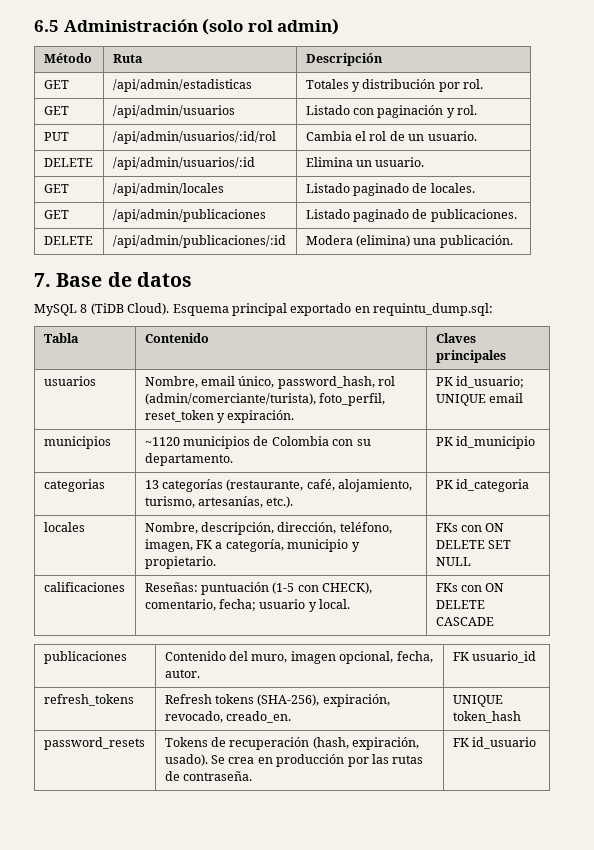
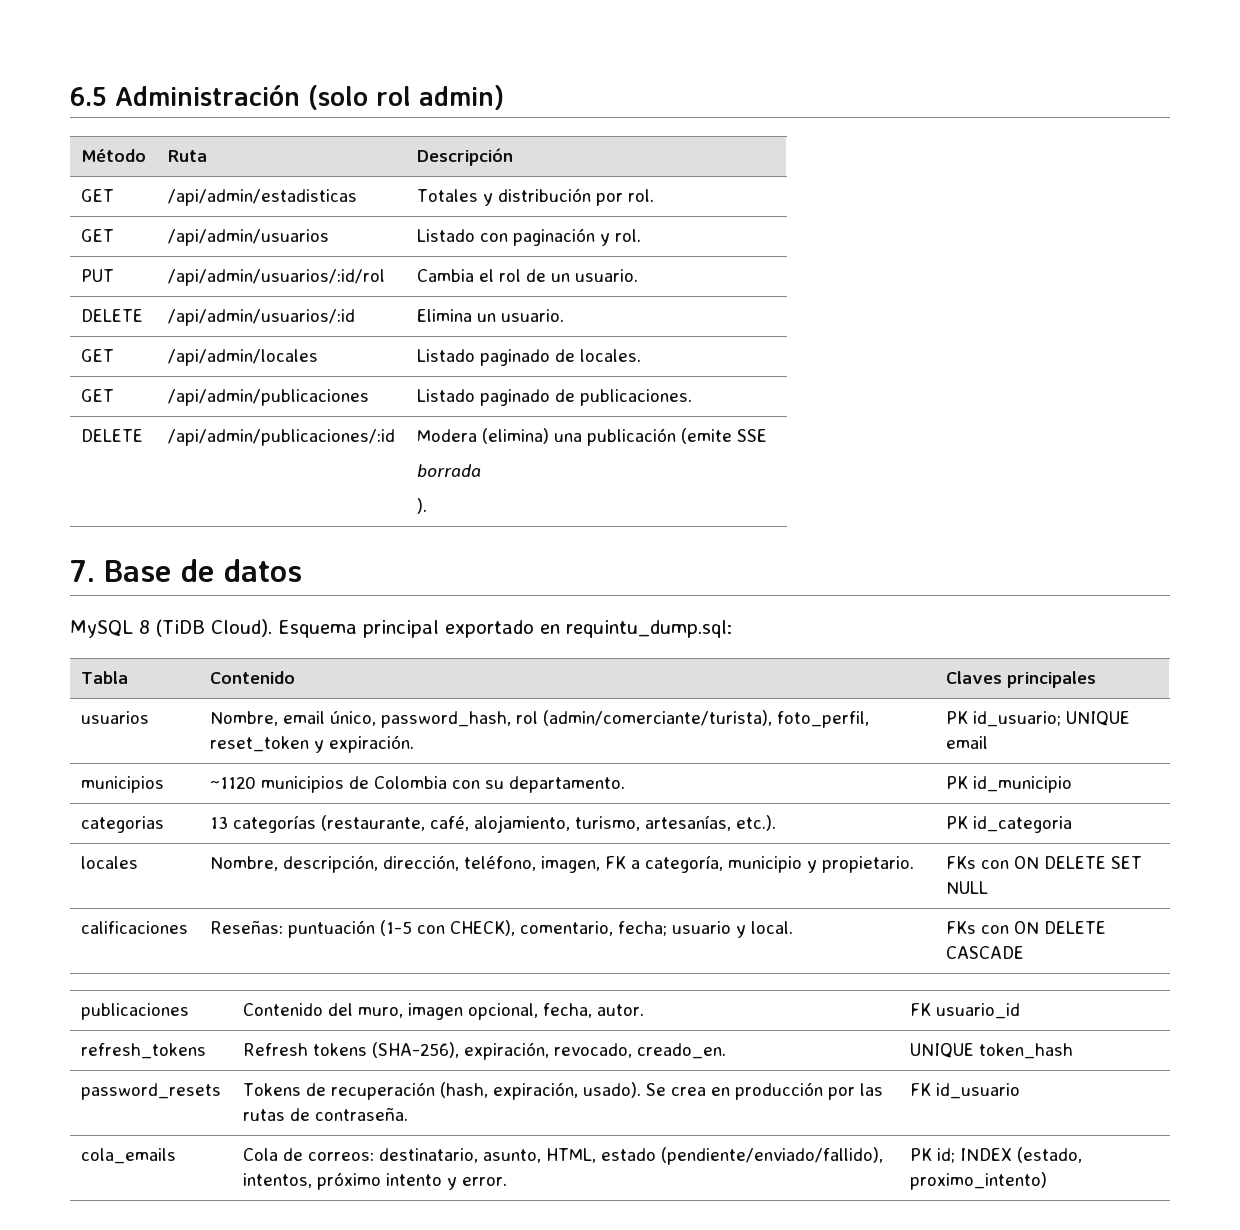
[439,235,513,248] publicación. -> [586,428,767,446] [416,464,481,477] [416,498,427,514] publicación (emite SSE // borrada // ).
(537, 743) none -> [80,1148,176,1164] [242,1147,883,1165] [242,1172,507,1190] [909,1147,1082,1163] [909,1172,1047,1190] // cola_emails | Cola de correos: destinatario, asunto, HTML, estado (pendiente/enviado/fallido), intentos, próximo intento y error. | PK id; INDEX (estado, proximo_intento)

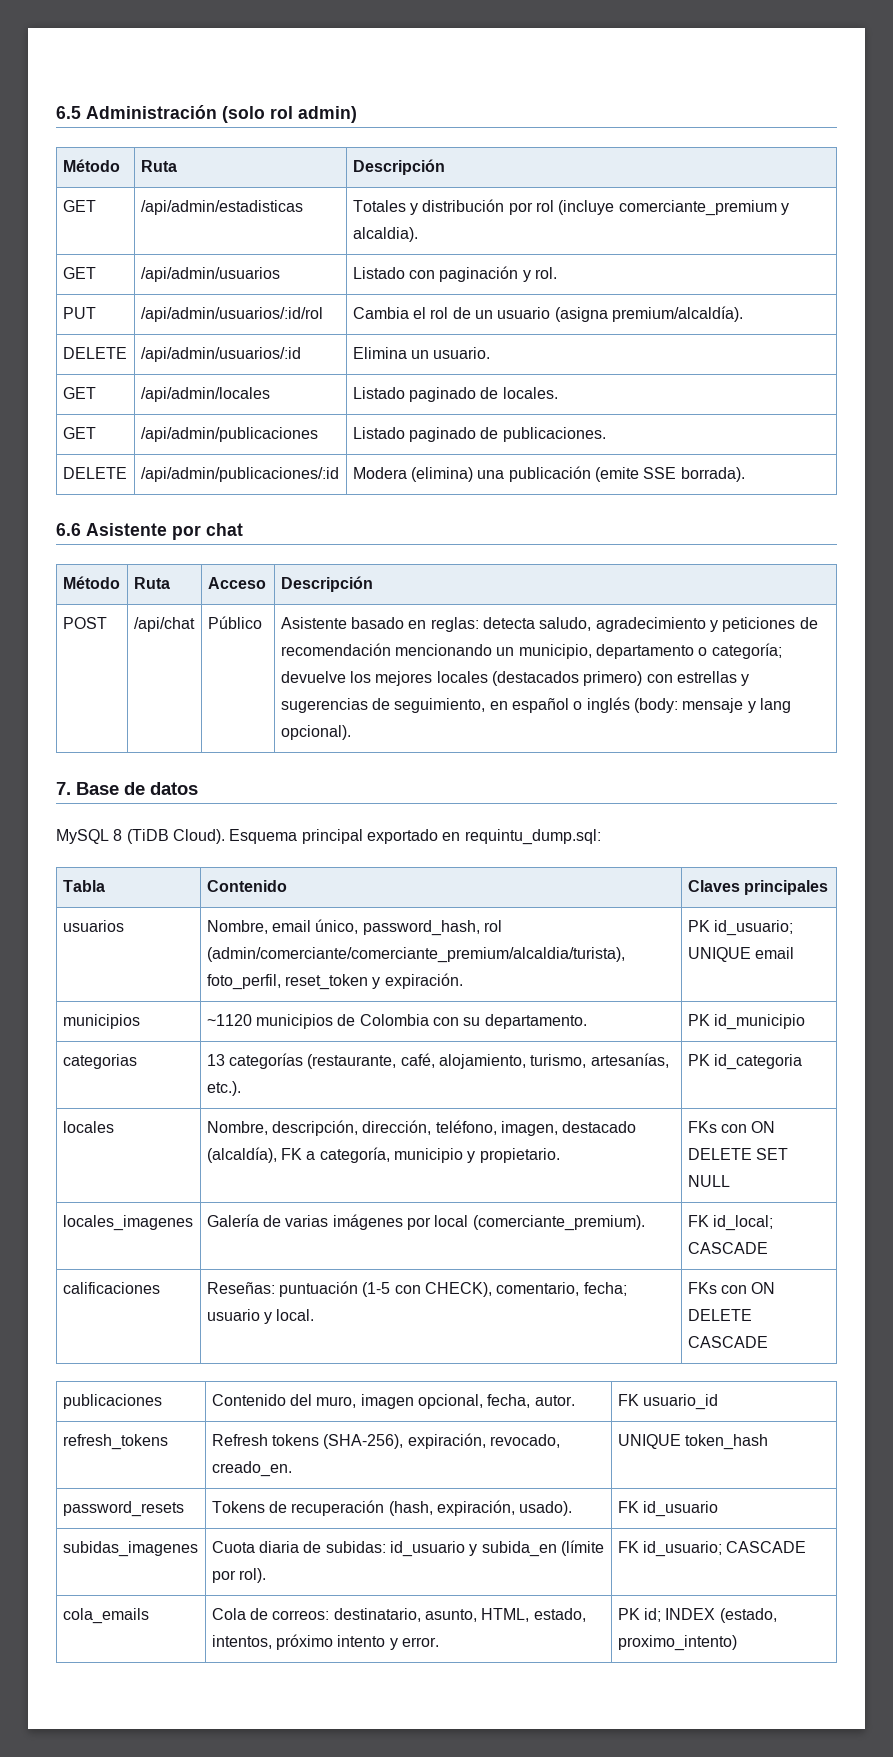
[627,189,654,202] rol. -> [536,200,789,216] [352,227,418,242] rol (incluye comerciante_premium y alcaldia).
[574,269,638,282] usuario. -> [497,306,743,322] usuario (asigna premium/alcaldía).
[416,464,481,477] [416,498,427,514] // borrada // ). -> [680,467,745,482] [56,523,243,540] [62,576,120,589] [133,577,170,589] [207,577,266,589] [280,576,373,592] [62,617,107,629] [133,617,195,632] [207,616,262,629] [280,617,818,632] [280,643,782,659] [280,671,750,686] [280,697,791,713] [280,725,351,740] borrada). // 6.6 Asistente por chat // Método | Ruta | Acceso | Descripción // POST | /api/chat | Público | Asistente basado en reglas: detecta saludo, agradecimiento y peticiones de recomendación mencionando un municipio, departamento o categoría; devuelve los mejores locales (destacados primero) con estrellas y sugerencias de seguimiento, en español o inglés (body: mensaje y lang opcional).
[542,710,772,726] (admin/comerciante/turista), -> [206,947,625,963] (admin/comerciante/comerciante_premium/alcaldia/turista),
(600, 864) none -> [562,1121,637,1133] [206,1147,277,1163] destacado (alcaldía),
(988, 887) none -> [62,1215,193,1231] [206,1214,645,1231] [687,1215,774,1231] [687,1242,768,1254] // locales_imagenes | Galería de varias imágenes por local (comerciante_premium). | FK id_local; CASCADE
[645,1082,883,1100] [242,1107,408,1121] [909,1083,1020,1099] Se crea en producción por las rutas de contraseña. | FK id_usuario -> [617,1501,719,1517] [62,1541,198,1557] [211,1540,604,1557] [211,1568,267,1583] [617,1541,807,1557] | FK id_usuario // subidas_imagenes | Cuota diaria de subidas: id_usuario y subida_en (límite por rol). | FK id_usuario; CASCADE
[600,1147,883,1165] estado (pendiente/enviado/fallido), -> [533,1608,586,1622] estado,

